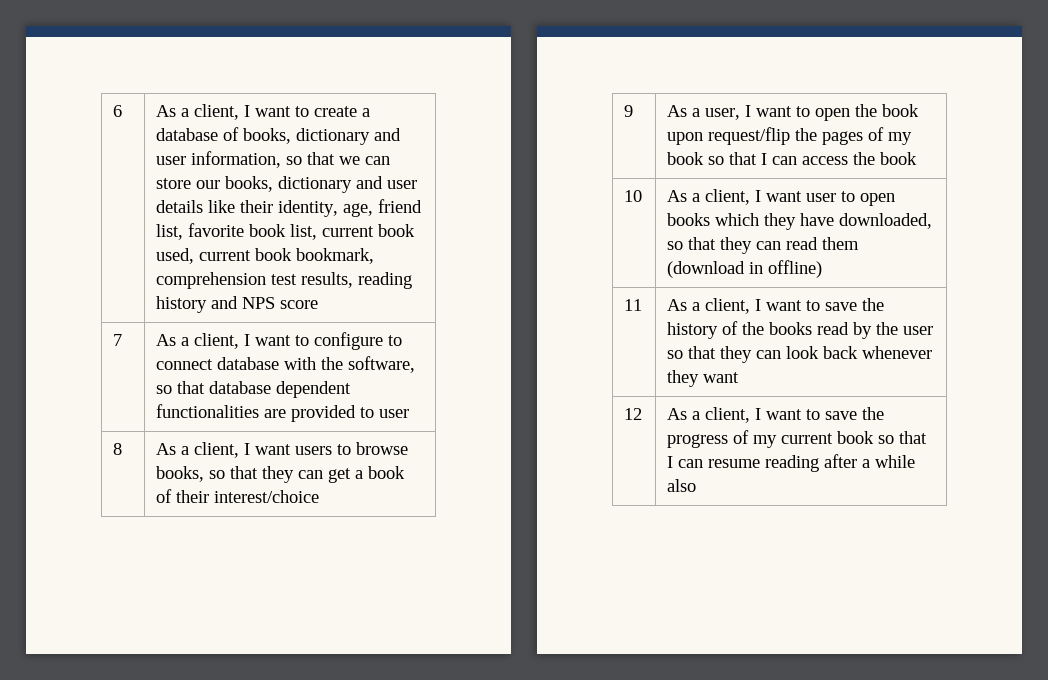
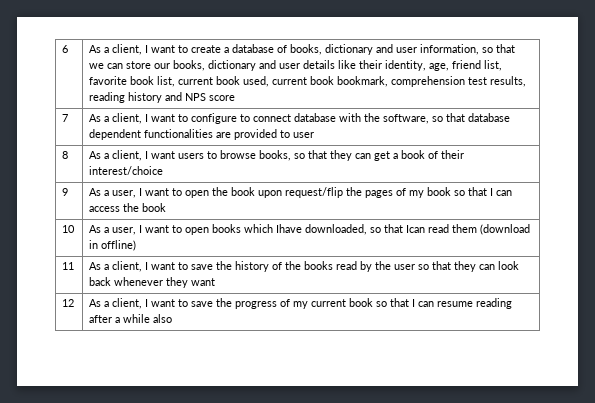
[705,189,837,205] client, I want user -> [112,225,170,235] user, I want
[764,213,835,230] they have -> [276,224,303,233] Ihave
[720,237,782,254] they can -> [406,225,426,233] Ican

